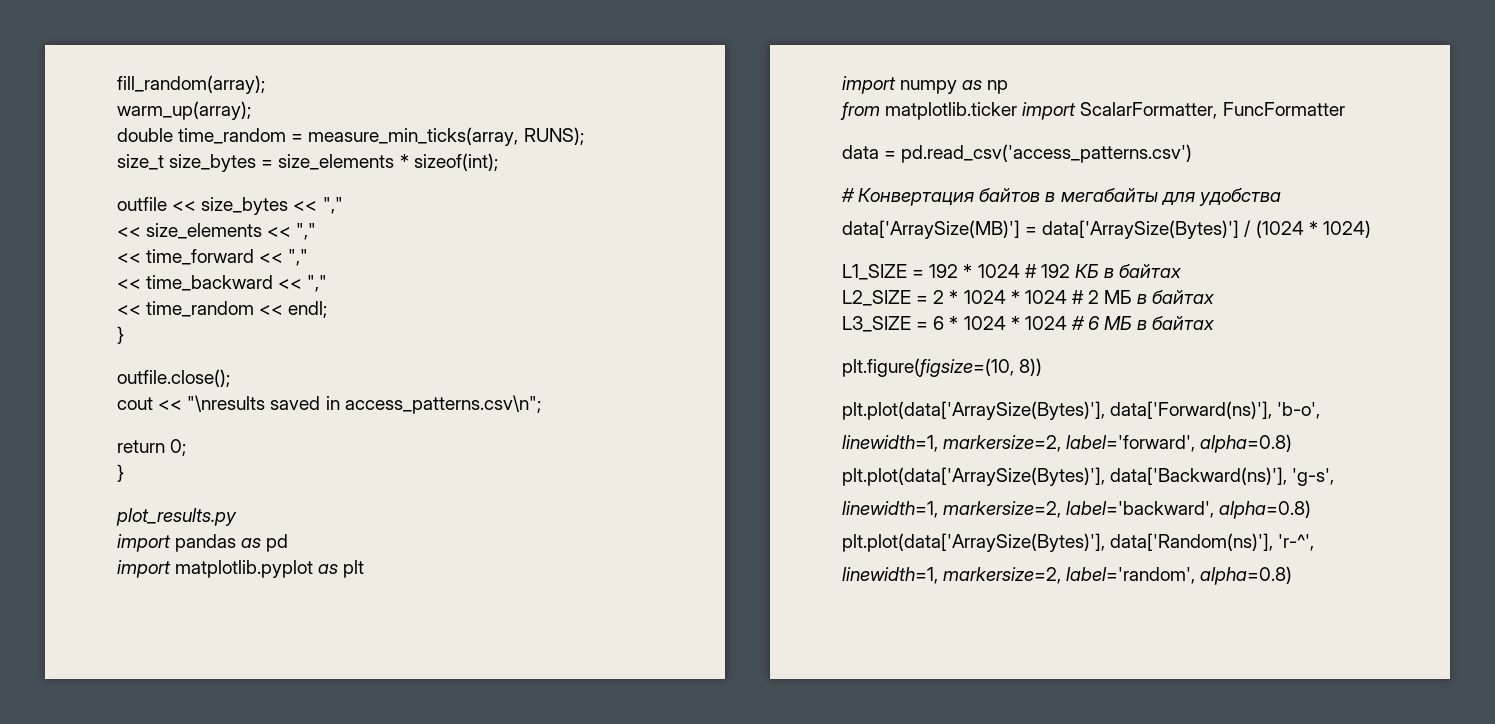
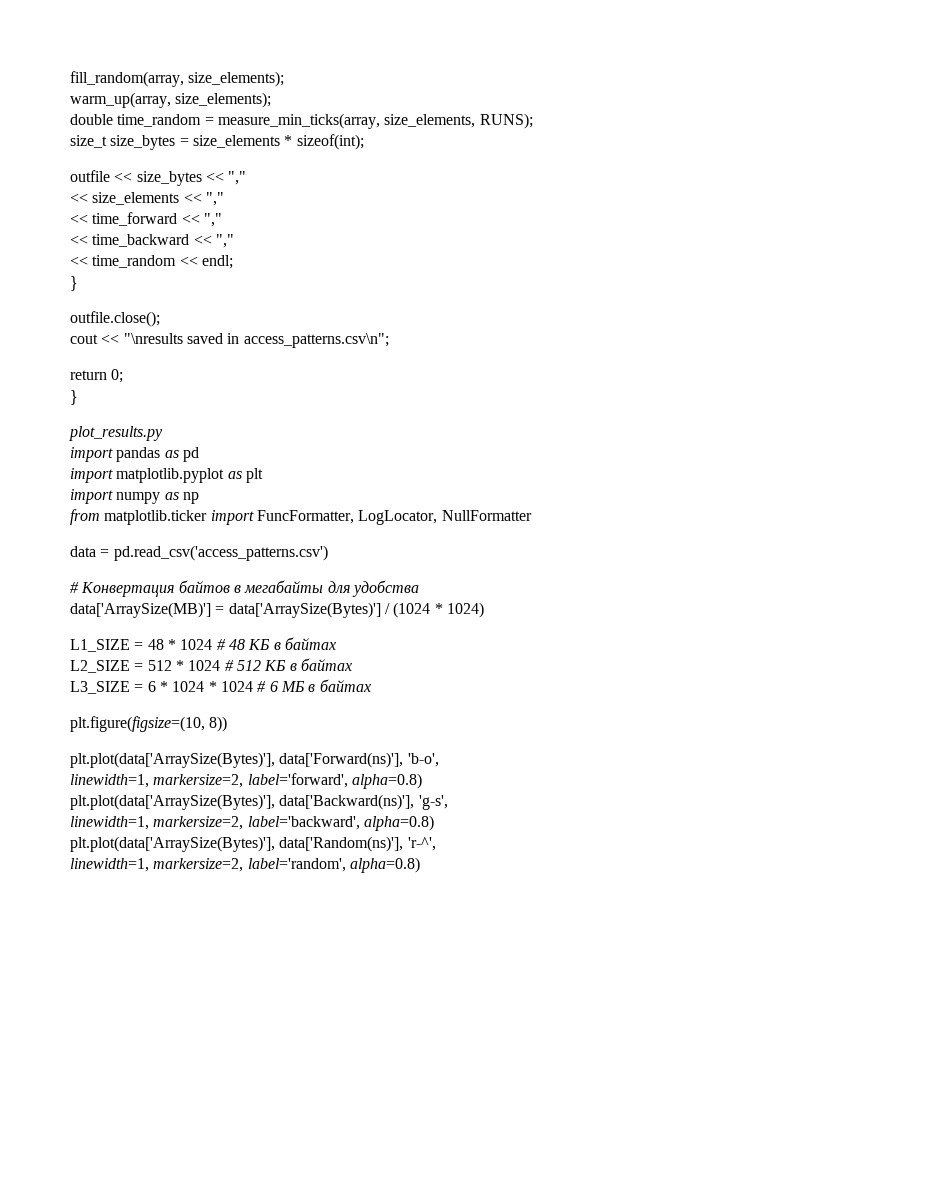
[117,75,265,94] [117,101,251,120] fill_random(array); // warm_up(array); -> [70,71,285,87] [70,92,272,108] fill_random(array, size_elements); // warm_up(array, size_elements);
(519, 136) none -> [384,114,476,128] size_elements,
[1080,102,1345,119] ScalarFormatter, FuncFormatter -> [256,510,532,525] FuncFormatter, LogLocator, NullFormatter
[929,264,1070,278] 192 * 1024 # 192 -> [147,639,245,650] 48 * 1024 # 48
[933,290,1133,304] 2 * 1024 * 1024 # 2 МБ -> [147,660,287,671] 512 * 1024 # 512 КБ

